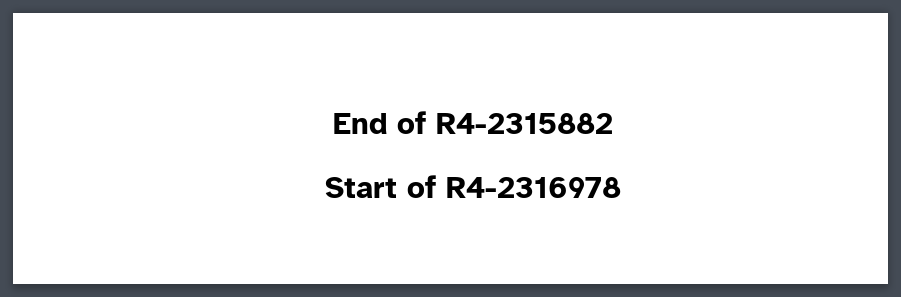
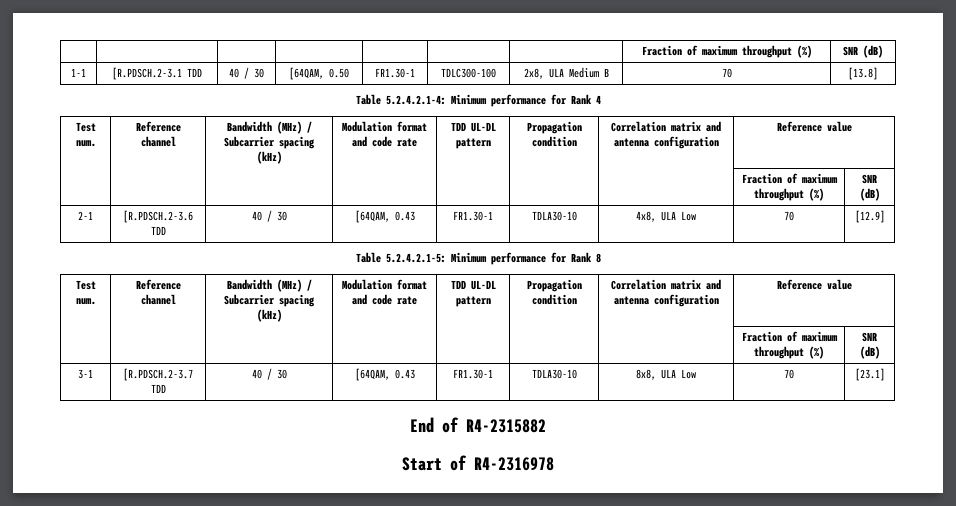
(333, 123) none -> [641,45,812,58] [843,45,883,58] [71,68,86,77] [112,67,202,80] [229,67,264,79] [289,67,349,80] [375,68,415,78] [440,68,496,78] [523,67,609,79] [721,68,732,78] [848,67,878,80] [355,94,601,107] [75,122,96,132] [75,140,96,147] [135,121,181,132] [140,136,176,147] [226,121,312,134] [224,136,315,149] [256,151,282,164] [341,121,427,132] [351,136,417,147] [450,122,496,132] [455,138,491,149] [526,121,582,134] [531,136,577,147] [611,121,721,132] [613,136,719,149] [776,121,852,132] [741,173,838,184] [754,188,824,201] [862,174,877,184] [859,188,880,201] [78,211,93,220] [123,210,193,223] [150,226,166,235] [251,210,287,222] [354,210,415,223] [453,211,493,221] [531,211,577,221] [636,211,696,222] [784,211,794,221] [854,210,885,223] [355,252,601,265] [75,280,96,290] [75,298,96,305] [135,279,181,290] [140,294,176,305] [226,279,312,292] [224,294,315,307] [256,309,282,322] [341,279,427,290] [351,294,417,305] [450,280,496,290] [455,296,491,307] [526,279,582,292] [531,294,577,305] [611,279,721,290] [613,294,719,307] [776,279,852,290] [741,331,838,342] [754,346,824,359] [862,332,877,342] [859,346,880,359] [78,369,93,379] [123,368,193,381] [150,384,166,393] [251,368,287,380] [354,368,415,381] [453,369,493,379] [531,369,577,379] [636,369,696,380] [784,369,794,379] [854,368,885,381] | | | | | | | Fraction of maximum throughput (%) | SNR (dB) // 1-1 | [R.PDSCH.2-3.1 TDD | 40 / 30 | [64QAM, 0.50 | FR1.30-1 | TDLC300-100 | 2x8, ULA Medium B | 70 | [13.8] // Table 5.2.4.2.1-4: Minimum performance for Rank 4 // Test num. | Reference channel | Bandwidth (MHz) / Subcarrier spacing (kHz) | Modulation format and code rate | TDD UL-DL pattern | Propagation condition | Correlation matrix and antenna configuration | Reference value // | | | | | | | Fraction of maximum throughput (%) | SNR (dB) // 2-1 | [R.PDSCH.2-3.6 TDD | 40 / 30 | [64QAM, 0.43 | FR1.30-1 | TDLA30-10 | 4x8, ULA Low | 70 | [12.9] // Table 5.2.4.2.1-5: Minimum performance for Rank 8 // Test num. | Reference channel | Bandwidth (MHz) / Subcarrier spacing (kHz) | Modulation format and code rate | TDD UL-DL pattern | Propagation condition | Correlation matrix and antenna configuration | Reference value // | | | | | | | Fraction of maximum throughput (%) | SNR (dB) // 3-1 | [R.PDSCH.2-3.7 TDD | 40 / 30 | [64QAM, 0.43 | FR1.30-1 | TDLA30-10 | 8x8, ULA Low | 70 | [23.1] //

